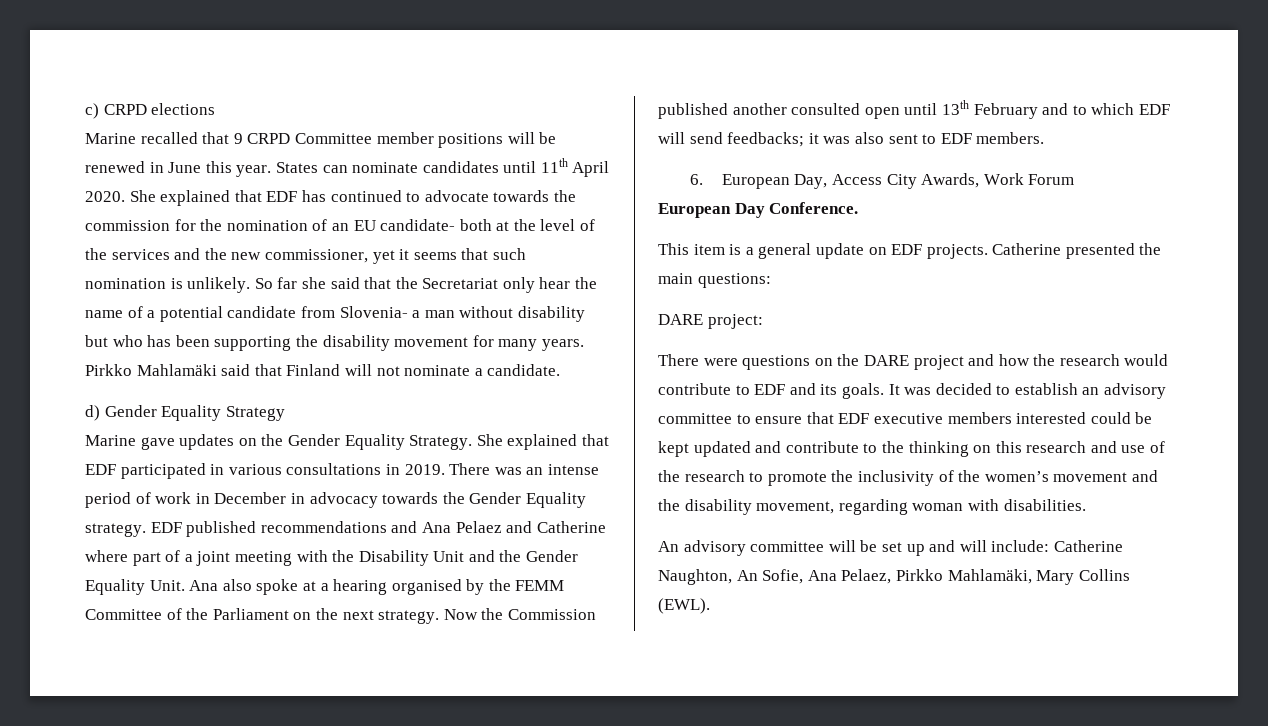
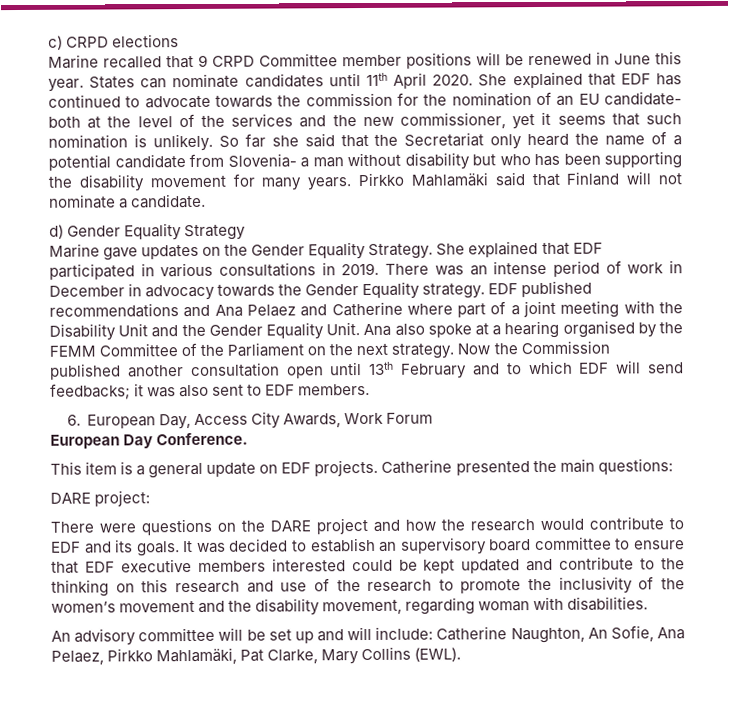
[539,277,571,289] hear -> [527,133,570,147] heard
[791,103,861,115] consulted -> [190,362,280,378] consultation
[1104,383,1167,399] advisory -> [400,537,532,555] supervisory board
(1032, 576) none -> [240,649,319,664] Pat Clarke,

